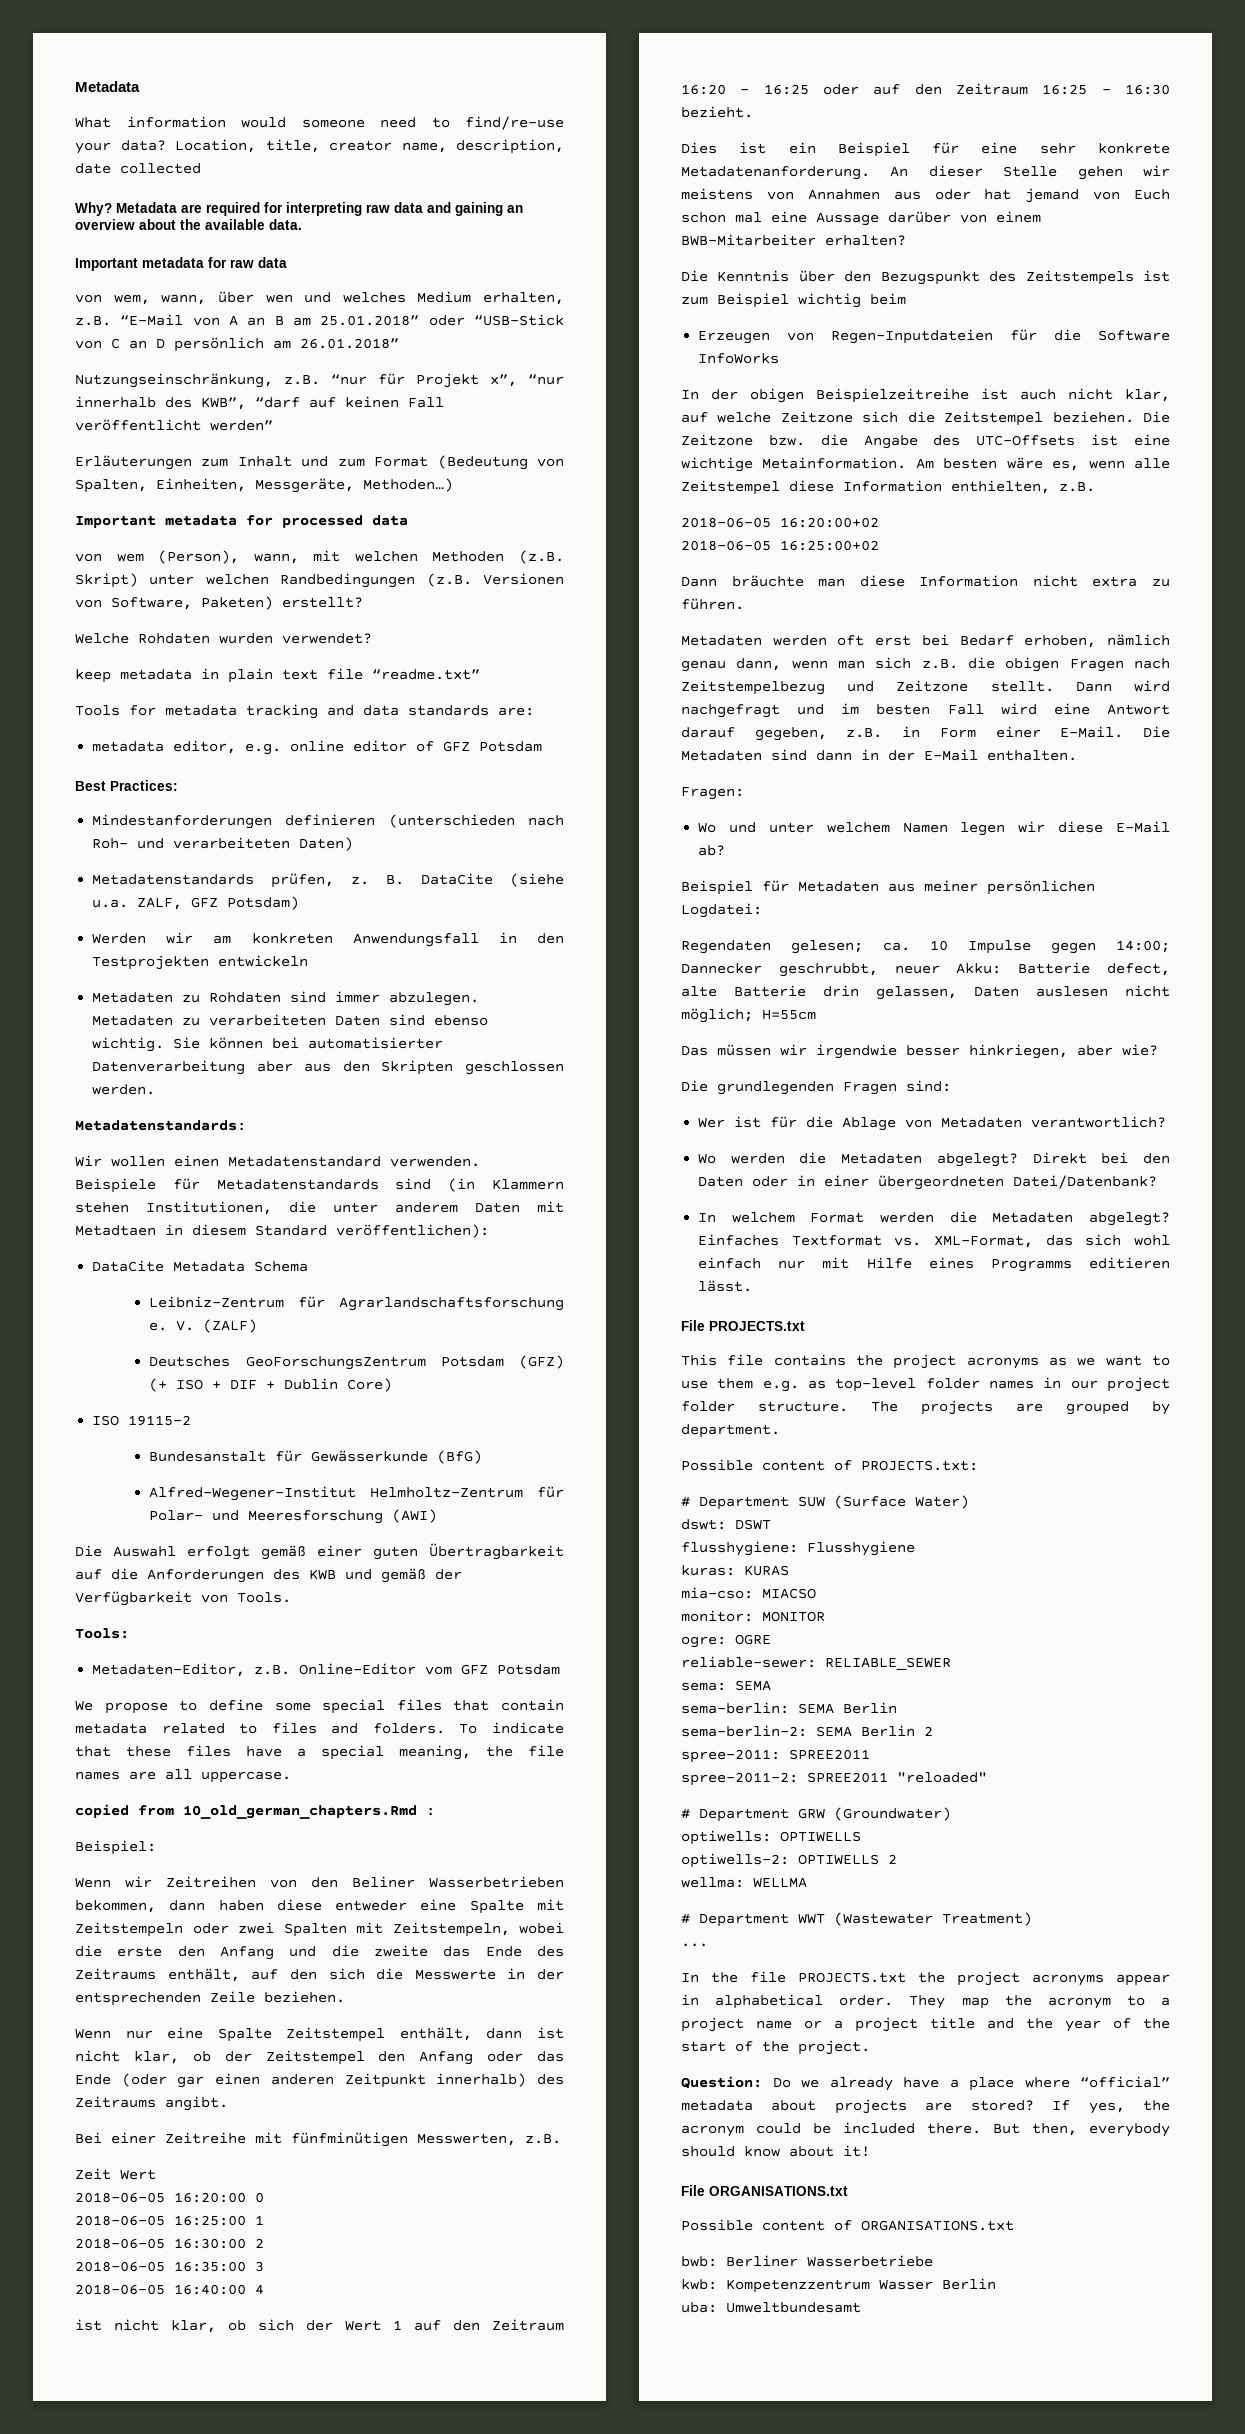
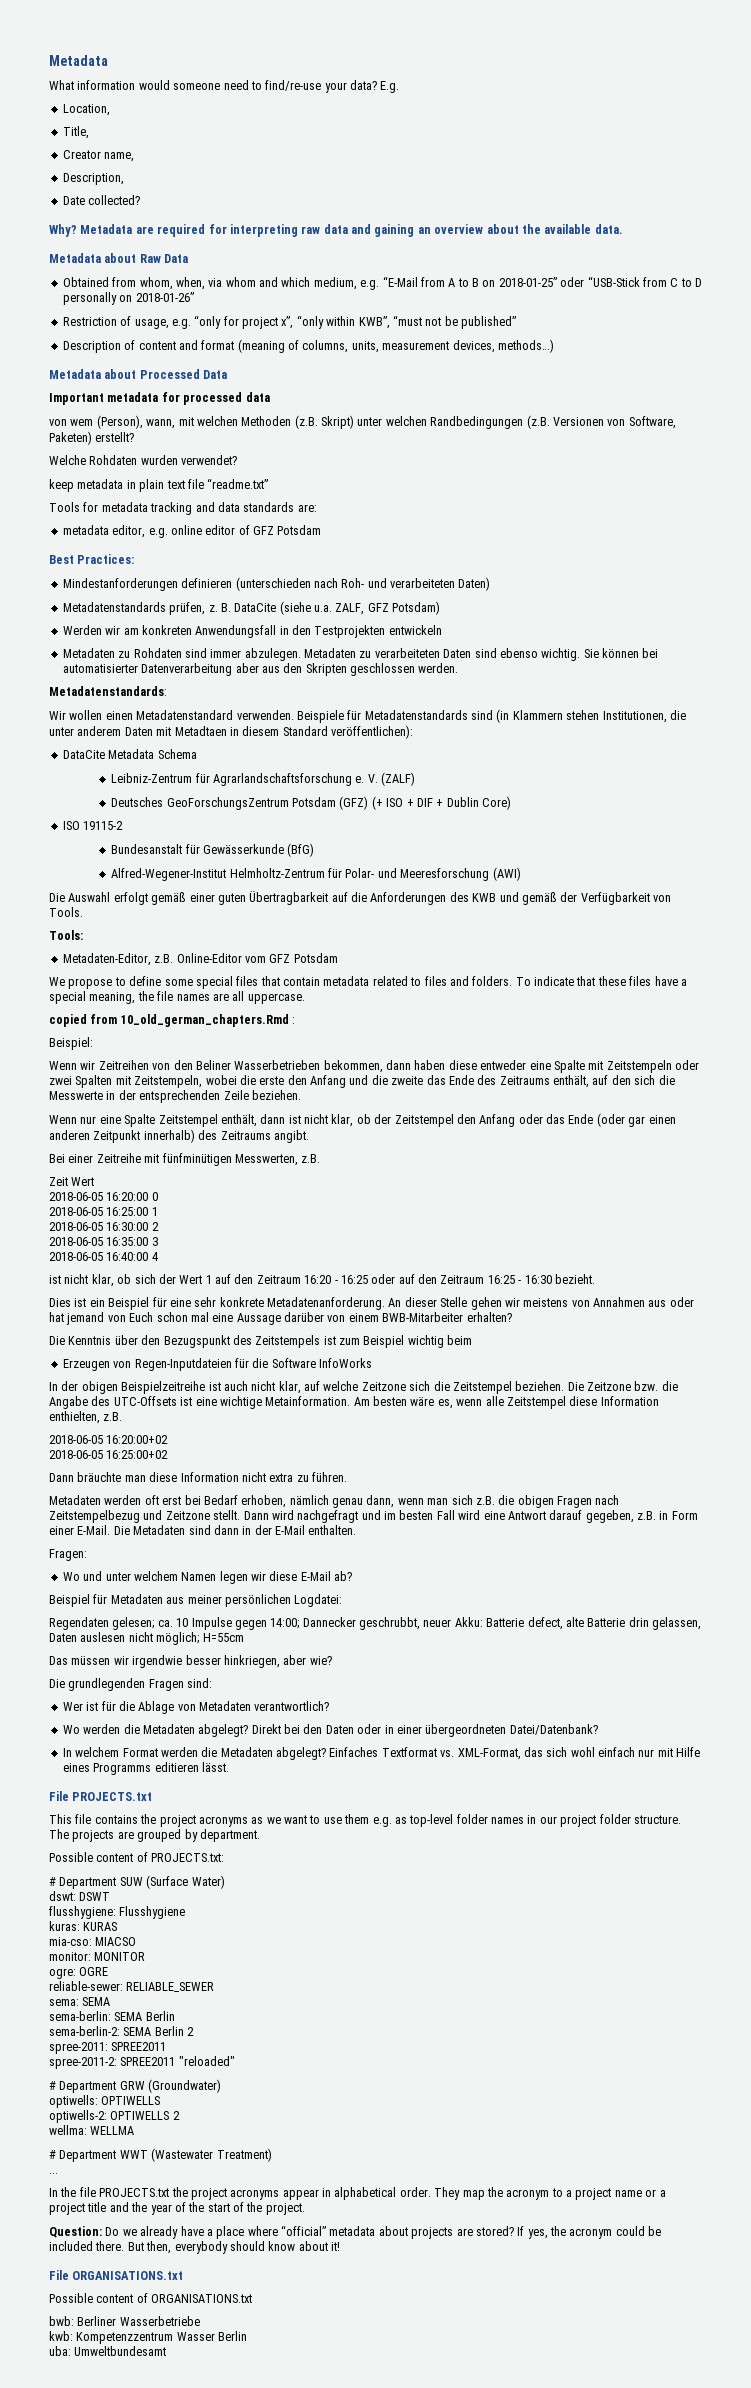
(166, 145) none -> [380,81,400,93] E.g. //
[265,139,392,153] title, creator -> [62,126,89,139] [62,150,101,159] // Title, // Creator
[456,139,564,154] [75,163,201,174] description, date collected -> [62,173,124,185] [62,195,141,205] // Description, // Date collected?
[75,257,287,271] [75,291,564,305] [75,314,564,326] [75,337,399,352] [75,373,564,388] [75,396,444,410] [75,419,273,431] [75,455,564,470] [75,478,453,493] Important metadata for raw data // von wem, wann, über wen und welches Medium erhalten, z.B. “E-Mail von A an B am 25.01.2018” oder “USB-Stick von C an D persönlich am 26.01.2018” // Nutzungseinschränkung, z.B. “nur für Projekt x”, “nur innerhalb des KWB”, “darf auf keinen Fall veröffentlicht werden” // Erläuterungen zum Inhalt und zum Format (Bedeutung von Spalten, Einheiten, Messgeräte, Methoden…) -> [49,253,189,263] [62,276,702,290] [62,292,194,305] [62,315,516,329] [62,339,554,353] [49,369,228,379] Metadata about Raw Data // Obtained from whom, when, via whom and which medium, e.g. “E-Mail from A to B on 2018-01-25” oder “USB-Stick from C to D personally on 2018-01-26” // Restriction of usage, e.g. “only for project x”, “only within KWB”, “must not be published” // Description of content and format (meaning of columns, units, measurement devices, methods…) // Metadata about Processed Data

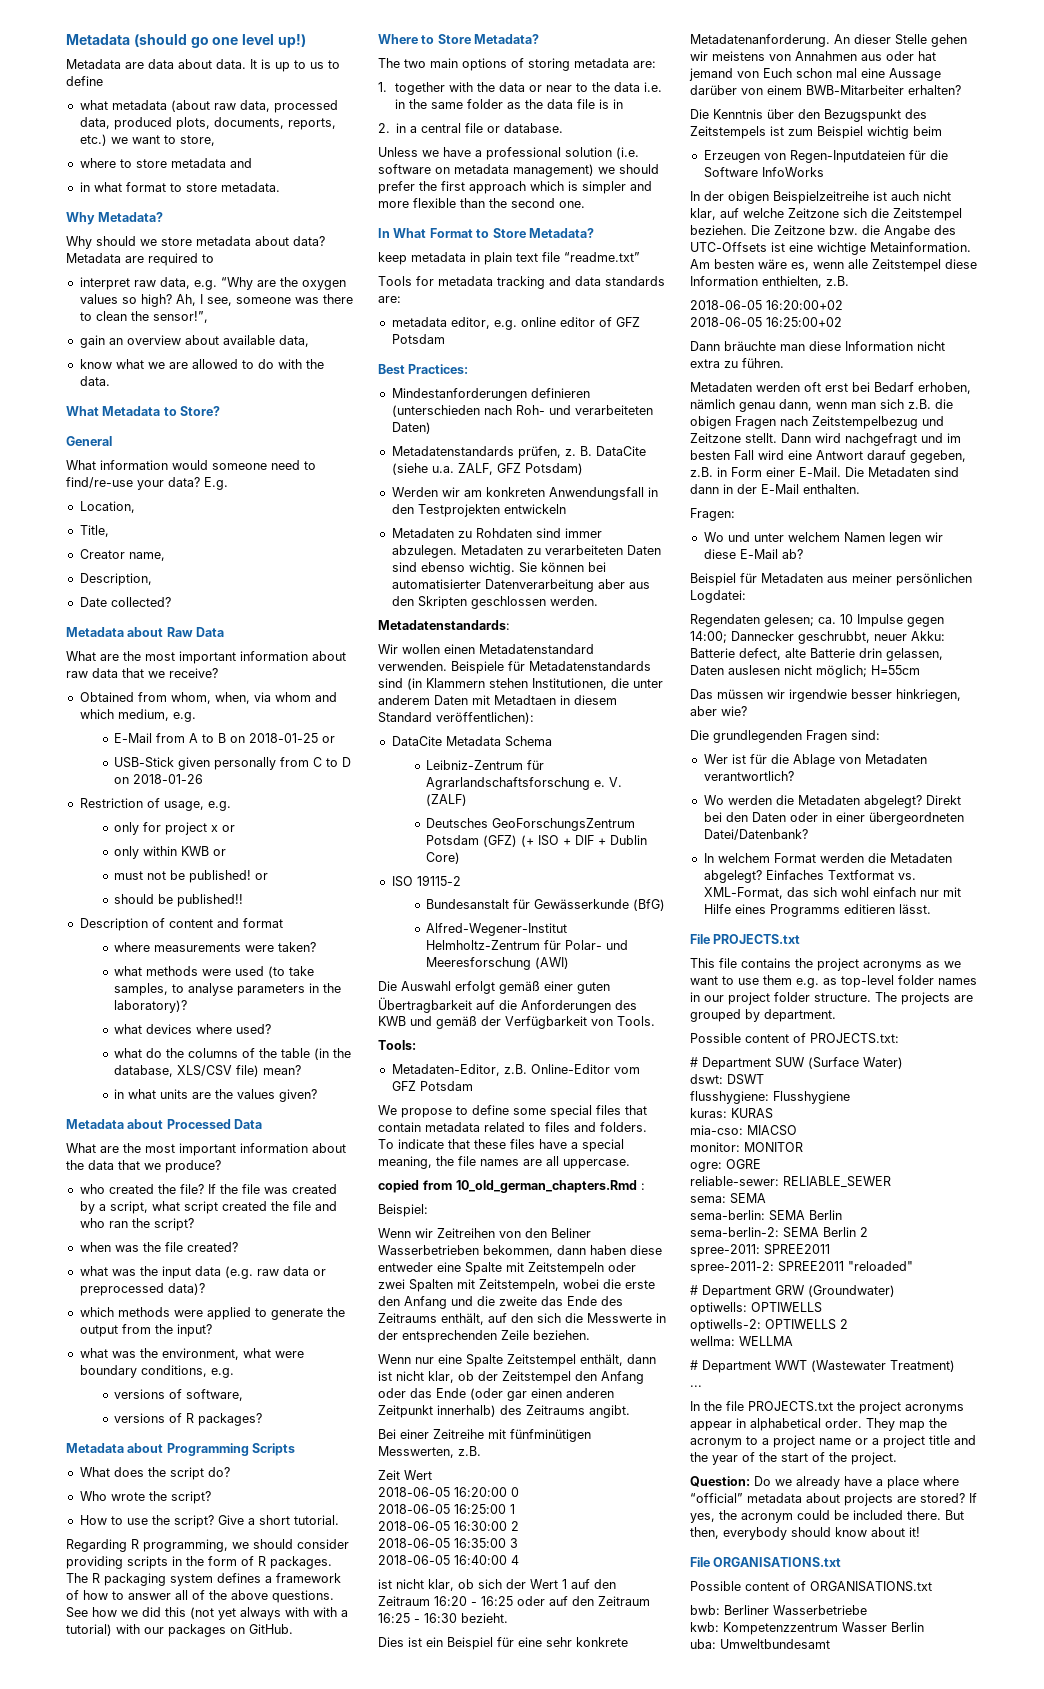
[49,55,108,66] Metadata -> [66,34,306,48] [66,59,340,72] [66,76,103,86] [79,100,338,113] [79,117,336,130] [79,134,215,146] [79,158,252,168] [79,182,280,192] [66,212,164,225] [66,236,325,249] [66,253,214,266] [79,277,346,290] [79,294,353,307] [79,311,208,323] [79,335,309,348] [79,359,324,369] [79,376,110,386] [66,406,221,416] [66,436,112,446] Metadata (should go one level up!) // Metadata are data about data. It is up to us to define // what metadata (about raw data, processed data, produced plots, documents, reports, etc.) we want to store, // where to store metadata and // in what format to store metadata. // Why Metadata? // Why should we store metadata about data? Metadata are required to // interpret raw data, e.g. “Why are the oxygen values so high? Ah, I see, someone was there to clean the sensor!”, // gain an overview about available data, // know what we are allowed to do with the data. // What Metadata to Store? // General
[49,224,623,237] [49,253,189,263] Why? Metadata are required for interpreting raw data and gaining an overview about the available data. // Metadata about Raw Data -> [66,627,225,637] [66,651,346,664] [66,668,218,678] Metadata about Raw Data // What are the most important information about raw data that we receive?
[382,276,418,287] “E-Mail -> [114,733,153,743] // E-Mail
[498,276,640,287] 2018-01-25” oder “USB-Stick -> [249,733,336,743] [114,757,277,770] 2018-01-25 or // USB-Stick given personally
[62,292,194,305] personally on 2018-01-26” -> [114,774,204,784] on 2018-01-26
[194,315,222,329] “only -> [114,822,140,835] // only
[281,315,516,329] x”, “only within KWB”, “must not be published” -> [211,825,236,832] [114,846,227,859] [114,870,269,883] [114,894,244,907] x or // only within KWB or // must not be published! or // should be published!!
[237,339,554,353] [49,369,228,379] [49,392,270,405] [49,415,676,429] [49,431,135,445] [49,455,238,465] (meaning of columns, units, measurement devices, methods…) // Metadata about Processed Data // Important metadata for processed data // von wem (Person), wann, mit welchen Methoden (z.B. Skript) unter welchen Randbedingungen (z.B. Versionen von Software, Paketen) erstellt? // Welche Rohdaten wurden verwendet? -> [114,942,317,952] [114,966,315,978] [114,983,342,996] [114,1000,188,1013] [114,1024,272,1034] [114,1048,352,1060] [114,1065,302,1077] [114,1089,318,1102] [66,1119,263,1129] [66,1143,346,1156] [66,1160,221,1173] [79,1184,337,1194] [79,1201,337,1214] [79,1218,194,1231] [79,1242,238,1252] [79,1266,326,1279] [79,1283,205,1296] [79,1307,345,1320] [79,1324,212,1337] [79,1348,304,1360] [79,1365,234,1378] [114,1389,244,1401] [114,1413,263,1426] [66,1443,296,1456] [79,1467,230,1480] [79,1491,211,1504] [79,1515,339,1528] [66,1539,349,1552] [66,1556,332,1569] [66,1573,341,1586] [66,1590,334,1603] [66,1607,348,1620] [66,1624,293,1637] [378,34,540,44] [378,58,656,71] [378,82,663,95] [395,99,624,109] [378,123,564,133] [378,147,639,160] [378,164,659,177] [378,181,652,194] [378,198,585,208] [378,228,594,238] // where measurements were taken? // what methods were used (to take samples, to analyse parameters in the laboratory)? // what devices where used? // what do the columns of the table (in the database, XLS/CSV file) mean? // in what units are the values given? // Metadata about Processed Data // What are the most important information about the data that we produce? // who created the file? If the file was created by a script, what script created the file and who ran the script? // when was the file created? // what was the input data (e.g. raw data or preprocessed data)? // which methods were applied to generate the output from the input? // what was the environment, what were boundary conditions, e.g. // versions of software, // versions of R packages? // Metadata about Programming Scripts // What does the script do? // Who wrote the script? // How to use the script? Give a short tutorial. // Regarding R programming, we should consider providing scripts in the form of R packages. The R packaging system defines a framework of how to answer all of the above questions. See how we did this (not yet always with with a tutorial) with our packages on GitHub. // Where to Store Metadata? // The two main options of storing metadata are: // 1. together with the data or near to the data i.e. in the same folder as the data file is in // 2. in a central file or database. // Unless we have a professional solution (i.e. software on metadata management) we should prefer the first approach which is simpler and more flexible than the second one. // In What Format to Store Metadata?

